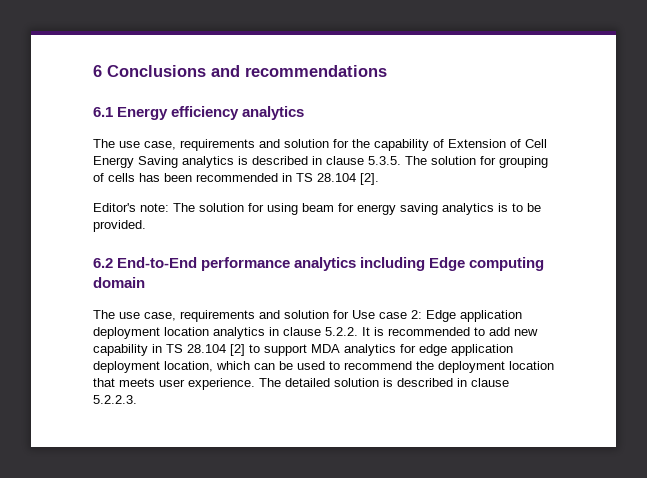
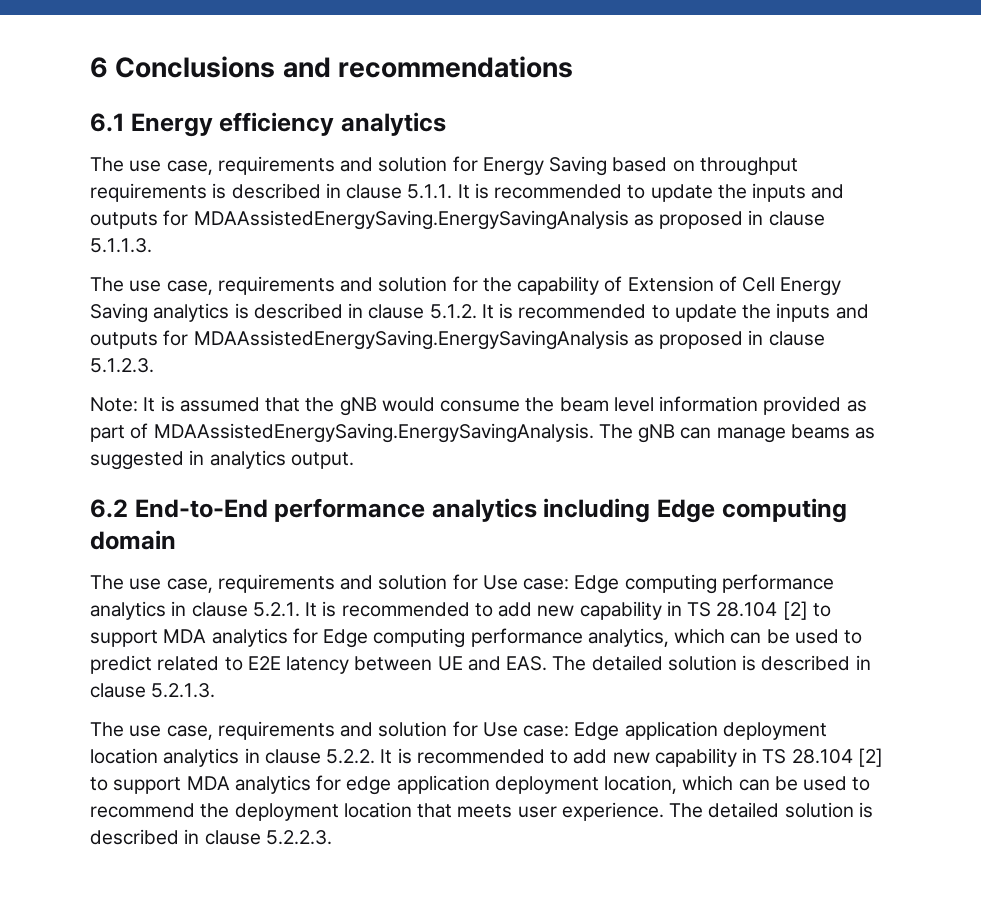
(305, 113) none -> [90,156,798,176] [90,183,845,202] [90,210,825,230] [90,238,152,253] // The use case, requirements and solution for Energy Saving based on throughput requirements is described in clause 5.1.1. It is recommended to update the inputs and outputs for MDAAssistedEnergySaving.EnergySavingAnalysis as proposed in clause 5.1.1.3.
[368,156,548,168] [93,173,379,185] [93,203,541,215] [93,220,146,232] 5.3.5. The solution for grouping of cells has been recommended in TS 28.104 [2]. // Editor's note: The solution for using beam for energy saving analytics is to be provided. -> [429,303,869,322] [90,330,825,350] [90,358,154,373] [90,396,867,416] [90,423,876,443] [90,450,354,470] 5.1.2. It is recommended to update the inputs and outputs for MDAAssistedEnergySaving.EnergySavingAnalysis as proposed in clause 5.1.2.3. // Note: It is assumed that the gNB would consume the beam level information provided as part of MDAAssistedEnergySaving.EnergySavingAnalysis. The gNB can manage beams as suggested in analytics output.
[379,310,422,319] case 2: -> [523,574,834,594] [90,601,831,620] [90,628,863,648] [90,655,871,674] [90,683,216,698] [90,721,570,740] case: Edge computing performance analytics in clause 5.2.1. It is recommended to add new capability in TS 28.104 [2] to support MDA analytics for Edge computing performance analytics, which can be used to predict related to E2E latency between UE and EAS. The detailed solution is described in clause 5.2.1.3. // The use case, requirements and solution for Use case:

